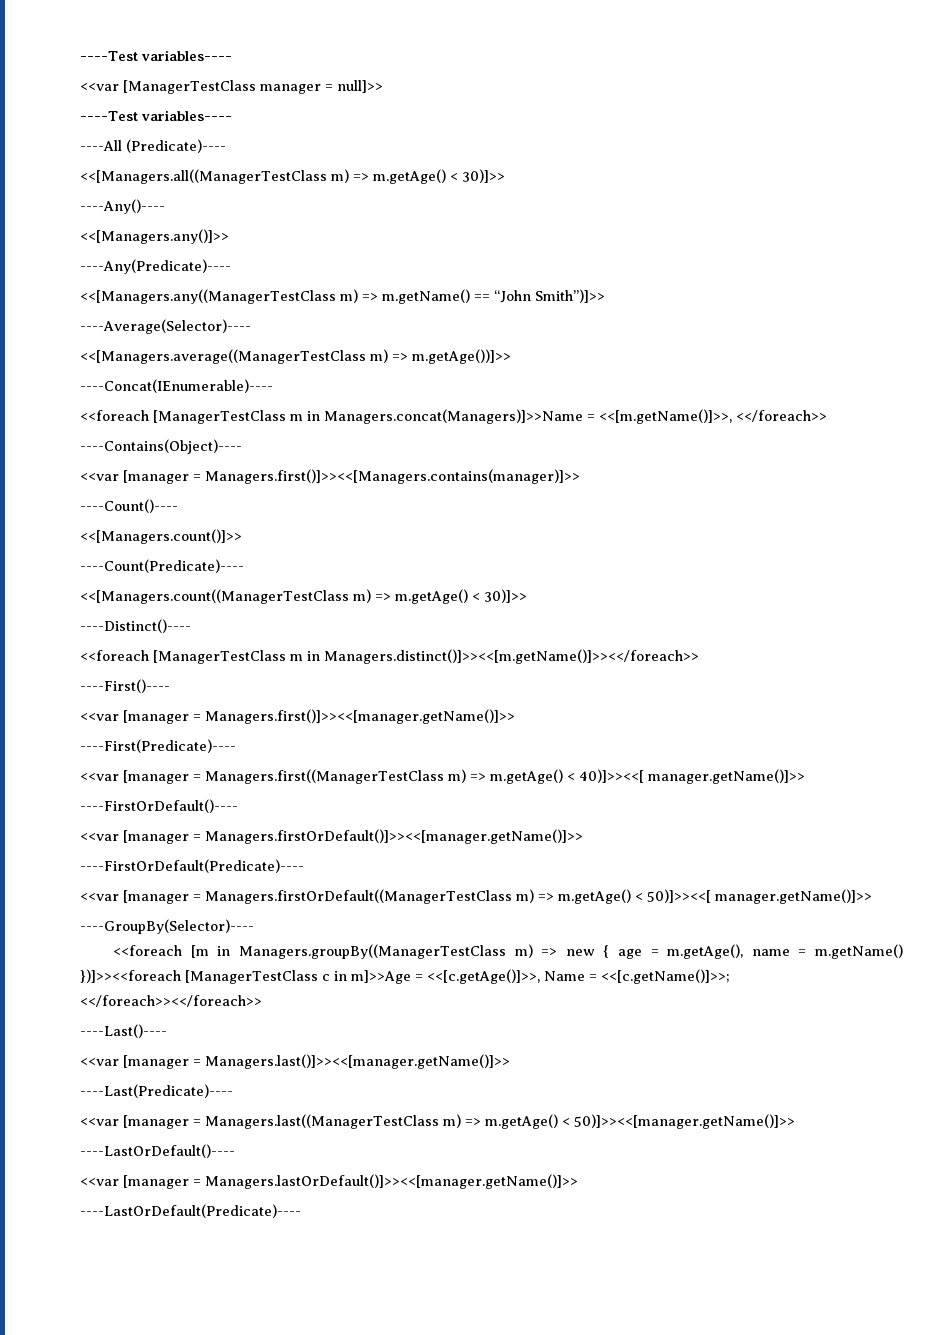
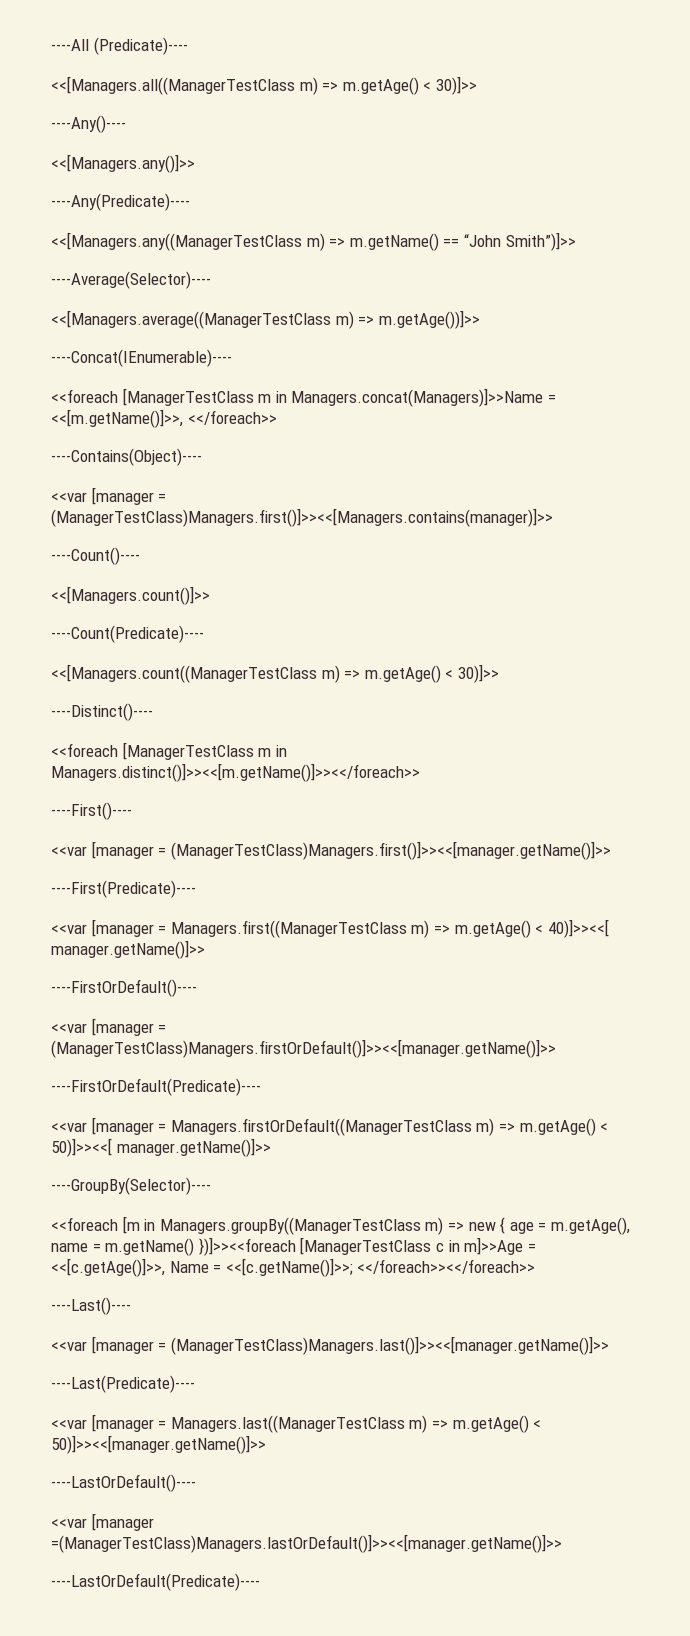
[80,50,232,61] [80,80,383,94] [80,110,232,121] ----Test variables---- // <<var [ManagerTestClass manager = null]>> // ----Test variables---- // -> (51, 45) none
[205,469,580,484] Managers.first()]>><<[Managers.contains(manager)]>> -> [51,508,553,527] (ManagerTestClass)Managers.first()]>><<[Managers.contains(manager)]>>
[205,709,515,724] Managers.first()]>><<[manager.getName()]>> -> [170,841,611,860] (ManagerTestClass)Managers.first()]>><<[manager.getName()]>>
[205,829,583,844] Managers.firstOrDefault()]>><<[manager.getName()]>> -> [51,1039,556,1058] (ManagerTestClass)Managers.firstOrDefault()]>><<[manager.getName()]>>
[205,1054,510,1069] Managers.last()]>><<[manager.getName()]>> -> [170,1336,609,1355] (ManagerTestClass)Managers.last()]>><<[manager.getName()]>>
[193,1174,578,1189] = Managers.lastOrDefault()]>><<[manager.getName()]>> -> [51,1534,562,1553] =(ManagerTestClass)Managers.lastOrDefault()]>><<[manager.getName()]>>

